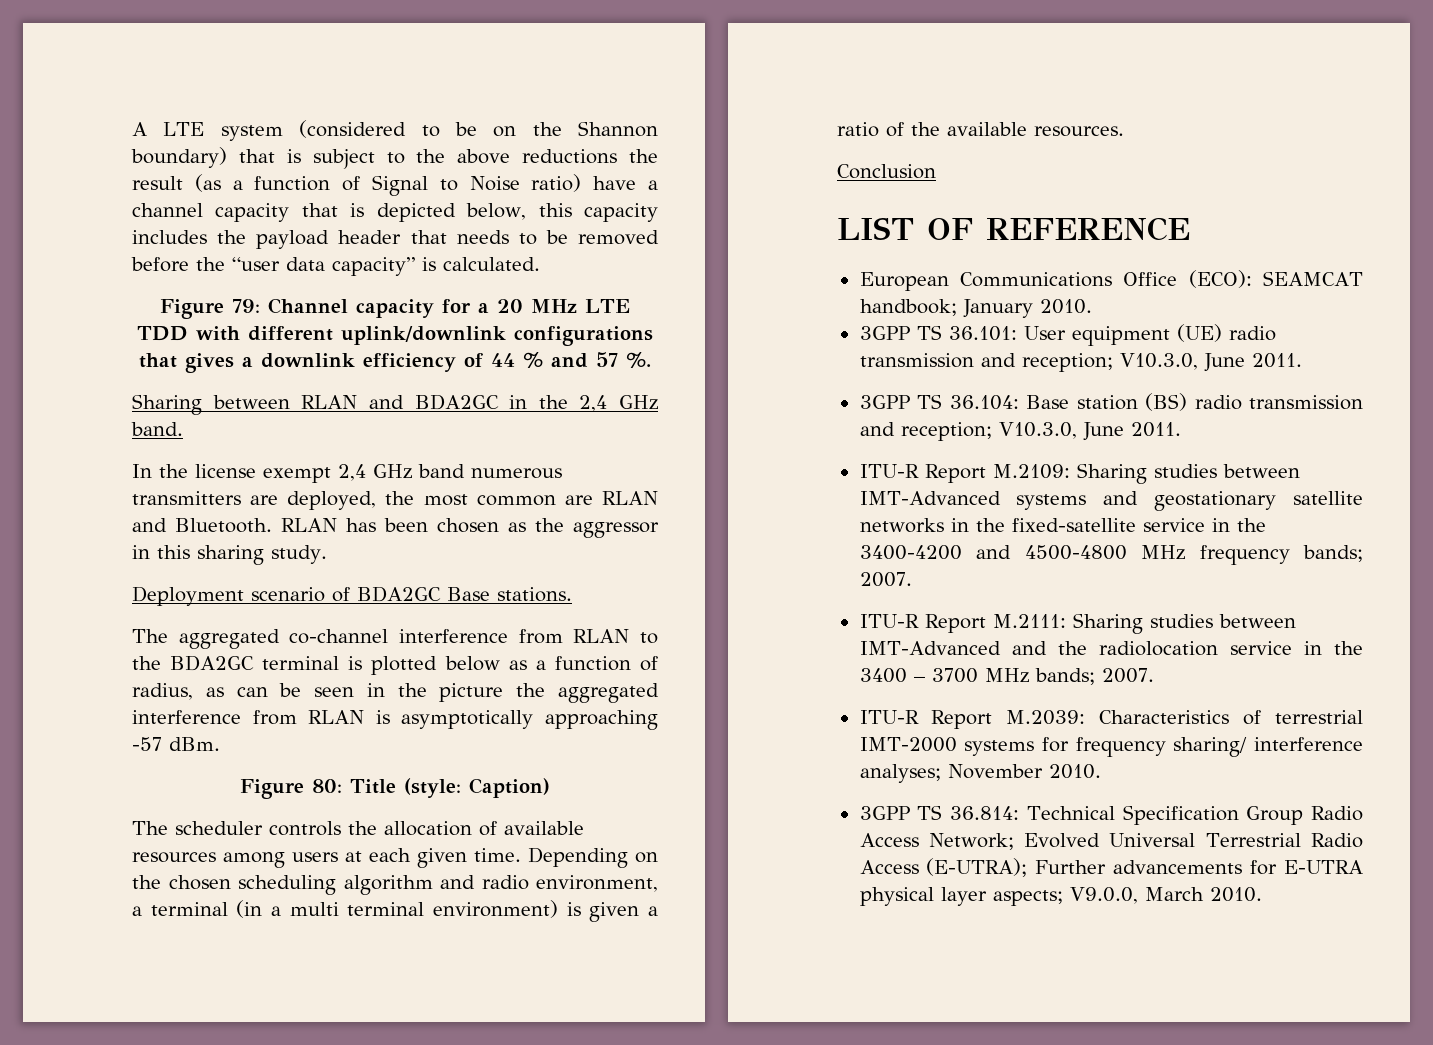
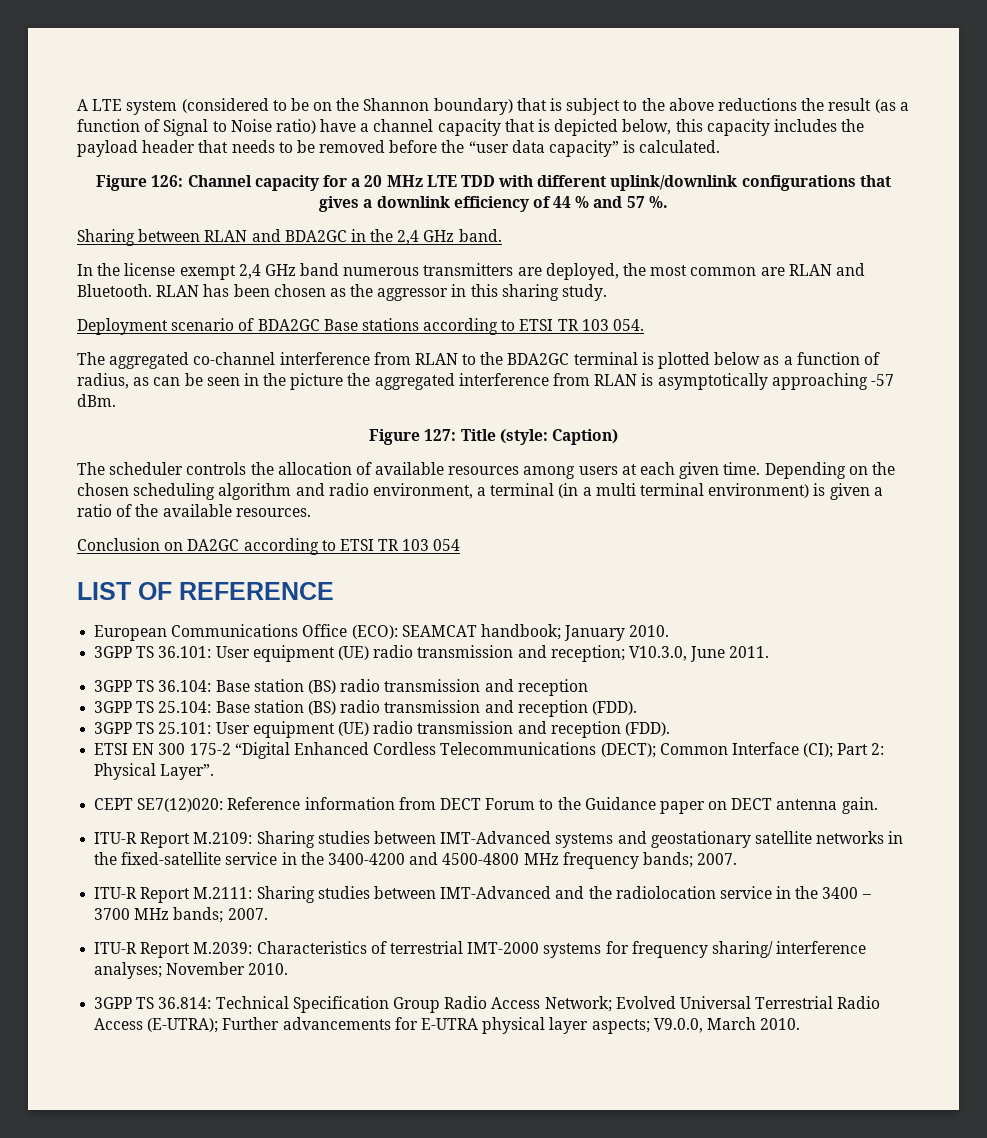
[232,299,261,313] 79: -> [151,175,184,187] 126:
[497,587,572,602] stations. -> [361,318,645,335] stations according to ETSI TR 103 054.
[312,779,342,793] 80: -> [424,429,457,441] 127:
(936, 171) none -> [164,538,461,555] on DA2GC according to ETSI TR 103 054
[900,422,1181,441] reception; V10.3.0, June 2011. -> [517,679,588,696] [94,700,637,717] [94,721,670,738] [94,742,885,759] [94,763,215,780] [94,797,878,814] reception // 3GPP TS 25.104: Base station (BS) radio transmission and reception (FDD). // 3GPP TS 25.101: User equipment (UE) radio transmission and reception (FDD). // ETSI EN 300 175-2 “Digital Enhanced Cordless Telecommunications (DECT); Common Interface (CI); Part 2: Physical Layer”. // CEPT SE7(12)020: Reference information from DECT Forum to the Guidance paper on DECT antenna gain.

